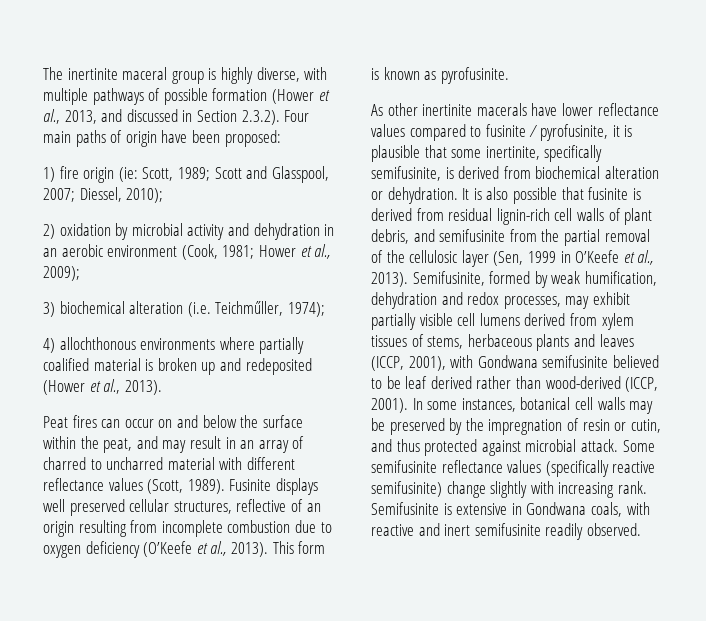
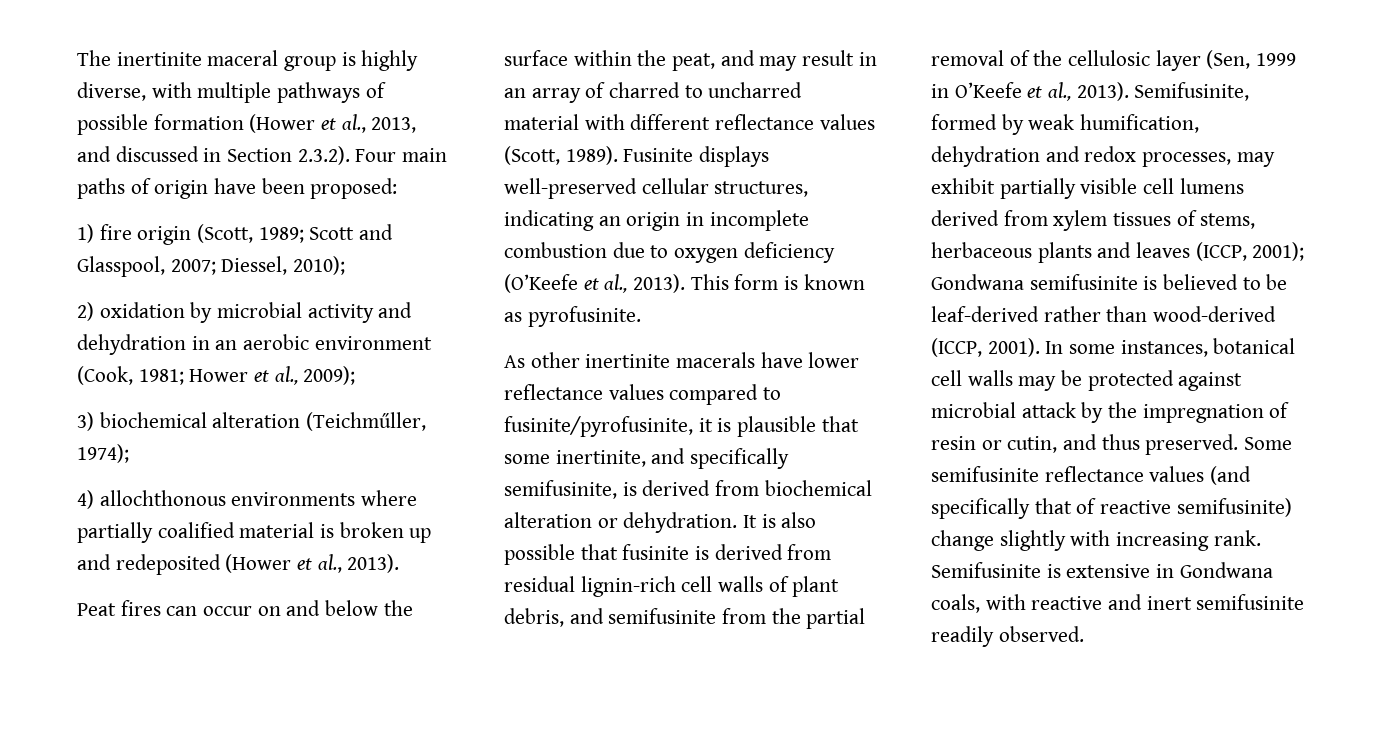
[118,167,174,182] (ie: Scott, -> [197,224,254,243] (Scott,
[187,301,284,317] (i.e. Teichműller, -> [306,412,427,431] (Teichműller,
[43,499,321,516] [43,520,158,537] well preserved cellular structures, reflective of an origin resulting from -> [504,178,809,199] [504,210,705,231] well-preserved cellular structures, indicating an origin in
[485,124,608,141] fusinite / pyrofusinite, -> [504,416,693,437] fusinite/pyrofusinite,
(540, 153) none -> [651,448,686,464] and
[408,355,474,371] 2001), with -> [1252,242,1305,261] 2001);
(609, 361) none -> [1143,276,1158,290] is
[405,376,472,389] leaf derived -> [931,306,1039,322] leaf-derived
[389,418,445,435] preserved -> [1087,370,1243,391] [931,402,1076,418] protected against microbial attack
[424,439,655,456] [371,460,609,477] protected against microbial attack. Some semifusinite reflectance values (specifically -> [1145,434,1293,455] [931,466,1252,485] [931,498,1097,519] preserved. Some semifusinite reflectance values (and specifically that of

